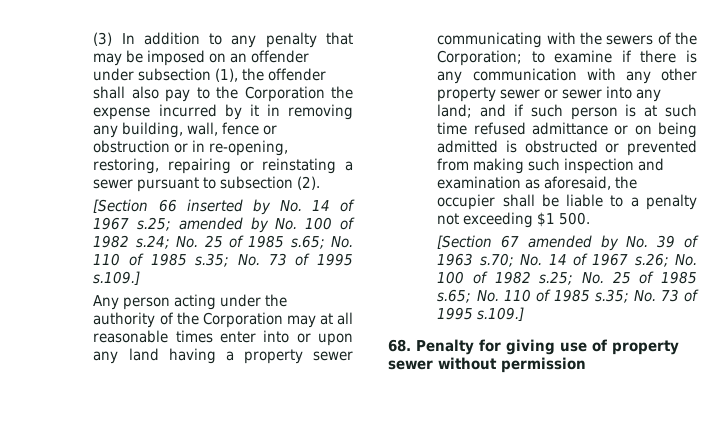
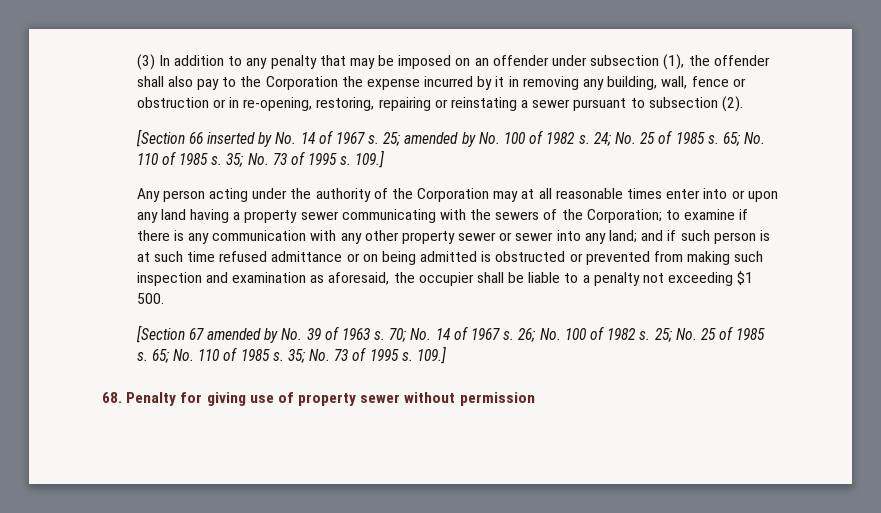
[137,217,172,231] s.25; -> [368,132,402,146] s. 25;
[135,235,354,249] [93,253,353,267] [93,271,141,285] s.24; No. 25 of 1985 s.65; No. 110 of 1985 s.35; No. 73 of 1995 s.109.] -> [578,130,766,146] [136,150,385,168] s. 24; No. 25 of 1985 s. 65; No. 110 of 1985 s. 35; No. 73 of 1995 s. 109.]
[479,253,697,267] [437,271,697,285] [437,289,699,303] [437,307,525,321] s.70; No. 14 of 1967 s.26; No. 100 of 1982 s.25; No. 25 of 1985 s.65; No. 110 of 1985 s.35; No. 73 of 1995 s.109.] -> [374,326,766,342] [136,346,447,364] s. 70; No. 14 of 1967 s. 26; No. 100 of 1982 s. 25; No. 25 of 1985 s. 65; No. 110 of 1985 s. 35; No. 73 of 1995 s. 109.]

